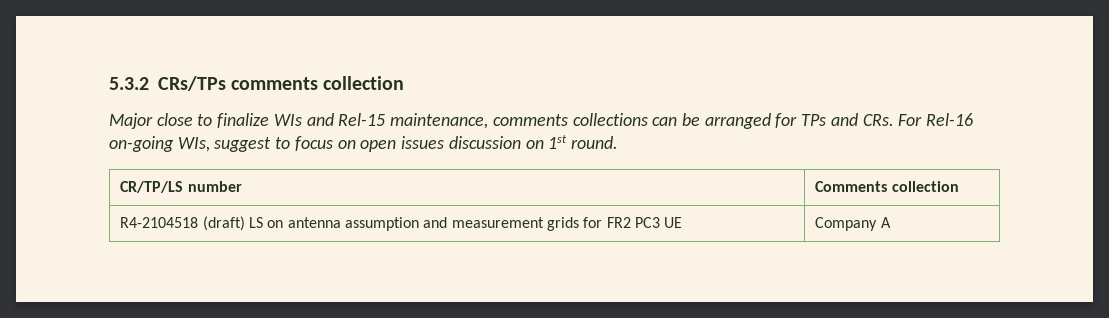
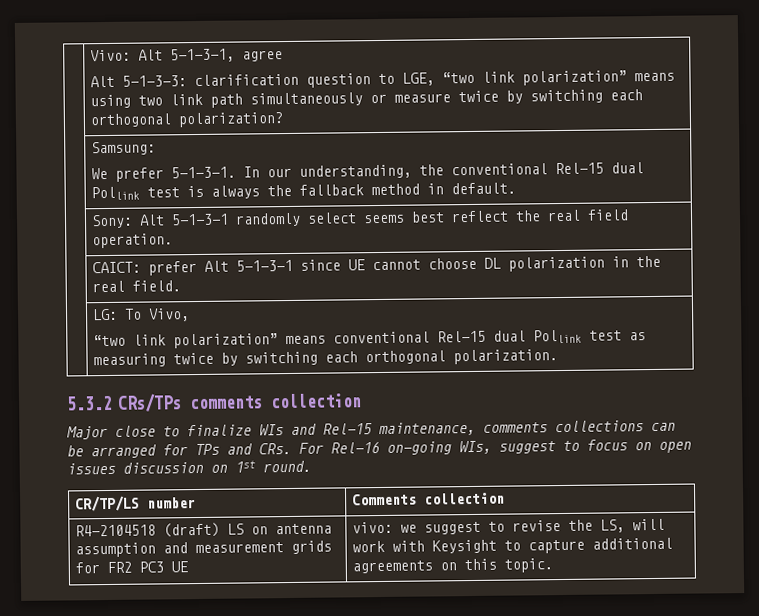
(109, 83) none -> [90,48,284,63] [90,70,676,88] [90,89,644,109] [90,112,284,128] [91,141,157,156] [91,162,645,182] [91,182,517,201] [91,209,630,229] [92,233,174,249] [92,255,662,276] [92,280,182,293] [92,308,191,322] [93,329,647,349] [93,349,559,368] | Vivo: Alt 5-1-3-1, agree // Alt 5-1-3-3: clarification question to LGE, “two link polarization” means using two link path simultaneously or measure twice by switching each orthogonal polarization? // | Samsung: // We prefer 5-1-3-1. In our understanding, the conventional Rel-15 dual Pollink test is always the fallback method in default. // | Sony: Alt 5-1-3-1 randomly select seems best reflect the real field operation. // | CAICT: prefer Alt 5-1-3-1 since UE cannot choose DL polarization in the real field. // | LG: To Vivo, // “two link polarization” means conventional Rel-15 dual Pollink test as measuring twice by switching each orthogonal polarization. //
[815,217,891,231] Company A -> [352,518,666,535] [352,537,674,554] [352,558,554,574] vivo: we suggest to revise the LS, will work with Keysight to capture additional agreements on this topic.

